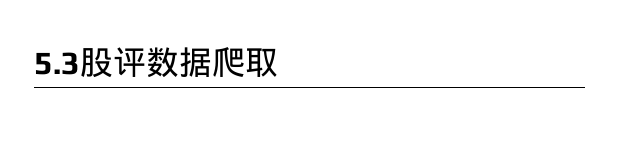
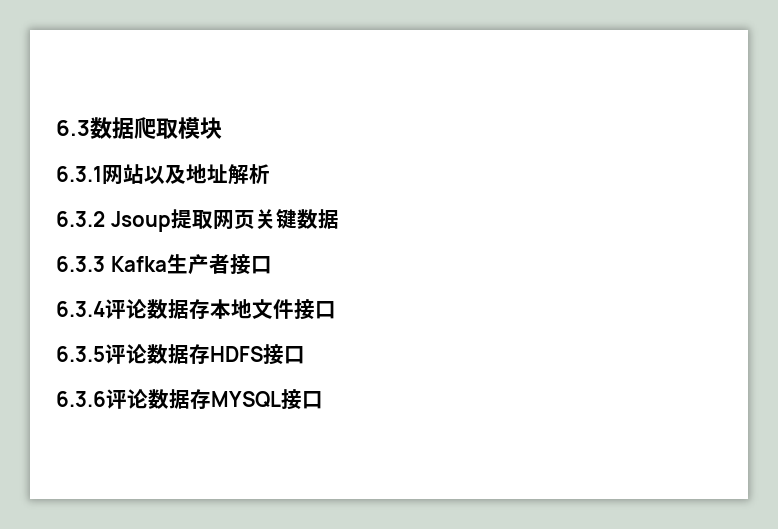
[34,47,278,78] 5.3股评数据爬取 -> [56,117,222,139] [56,164,270,185] [56,209,339,232] [56,254,272,275] [56,299,336,320] [56,344,305,365] [56,389,323,410] 6.3数据爬取模块 // 6.3.1网站以及地址解析 // 6.3.2 Jsoup提取网页关键数据 // 6.3.3 Kafka生产者接口 // 6.3.4评论数据存本地文件接口 // 6.3.5评论数据存HDFS接口 // 6.3.6评论数据存MYSQL接口

